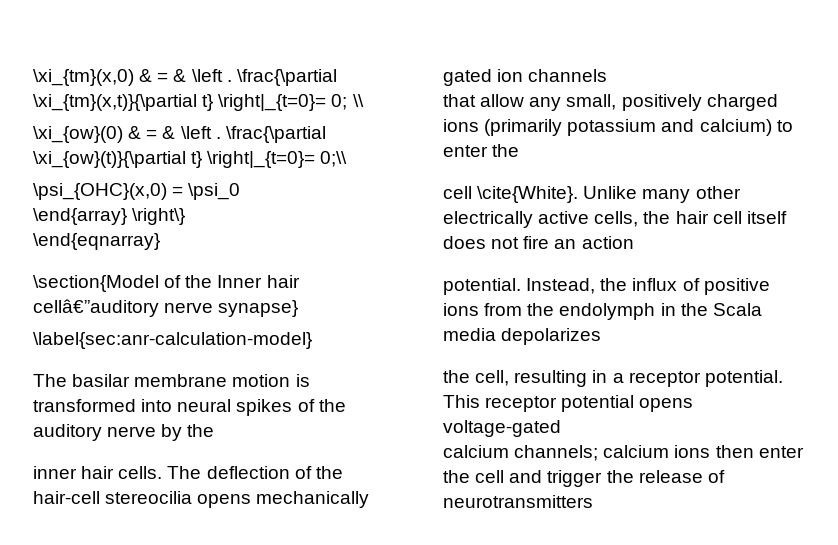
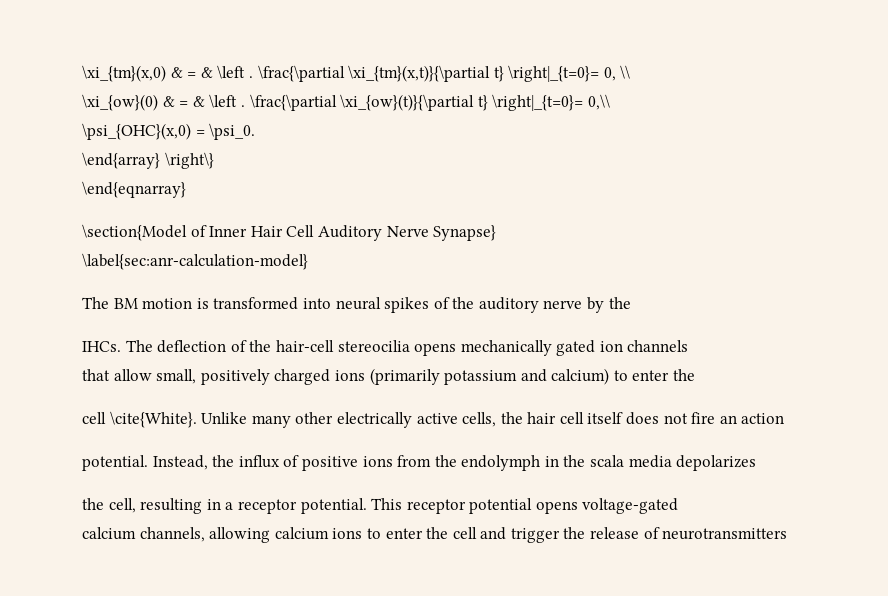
[331,94,348,110] 0; -> [603,67,616,81] 0,
[320,151,348,167] 0;\\ -> [587,94,610,110] 0,\\
[188,183,241,200] \psi_0 -> [209,123,256,140] \psi_0.
[185,275,300,288] [33,299,299,317] the Inner hair cellâ€”auditory nerve synapse} -> [209,225,497,241] Inner Hair Cell Auditory Nerve Synapse}
[72,374,228,387] basilar membrane -> [113,298,138,309] BM
[33,466,163,479] inner hair cells. -> [82,341,121,352] IHCs.
[529,97,562,111] any -> (152, 375) none
[712,303,762,316] Scala -> [590,455,625,467] scala
[514,445,599,461] channels; -> [139,527,271,543] channels, allowing
[715,445,754,458] then -> [366,528,381,539] to

